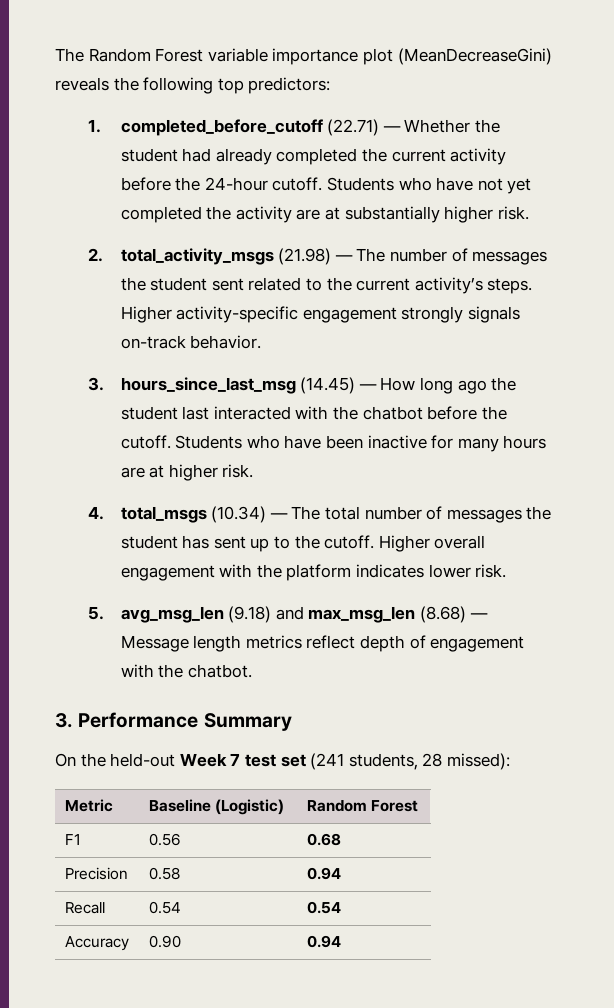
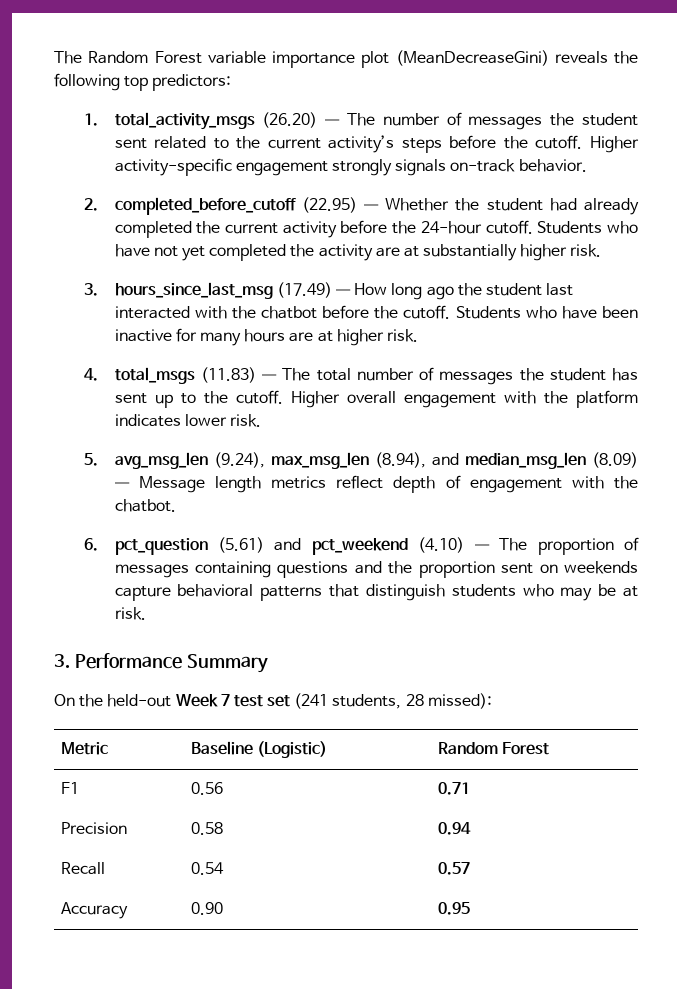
[120,119,380,136] completed_before_cutoff (22.71) -> [114,112,638,130] [114,135,639,153] [114,158,587,176] [84,197,357,215] total_activity_msgs (26.20) — The number of messages the student sent related to the current activity’s steps before the cutoff. Higher activity-specific engagement strongly signals on-track behavior. // 2. completed_before_cutoff (22.95)
[87,248,548,265] [120,277,533,294] [120,306,521,323] [120,335,262,349] [87,377,356,394] 2. total_activity_msgs (21.98) — The number of messages the student sent related to the current activity’s steps. Higher activity-specific engagement strongly signals on-track behavior. // 3. hours_since_last_msg (14.45) -> [84,282,332,299] 3. hours_since_last_msg (17.49)
[211,506,267,523] (10.34) -> [200,367,256,383] (11.83)
[228,606,467,623] (9.18) and max_msg_len (8.68) -> [213,452,638,469] (9.24), max_msg_len (8.94), and median_msg_len (8.09)
(252, 671) none -> [84,537,639,555] [114,561,638,578] [114,584,638,601] [114,607,146,620] // 6. pct_question (5.61) and pct_weekend (4.10) — The proportion of messages containing questions and the proportion sent on weekends capture behavioral patterns that distinguish students who may be at risk.
[306,833,341,846] 0.68 -> [437,782,470,795] 0.71
[306,901,341,914] 0.54 -> [437,862,470,875] 0.57
[306,935,341,948] 0.94 -> [437,902,470,915] 0.95

